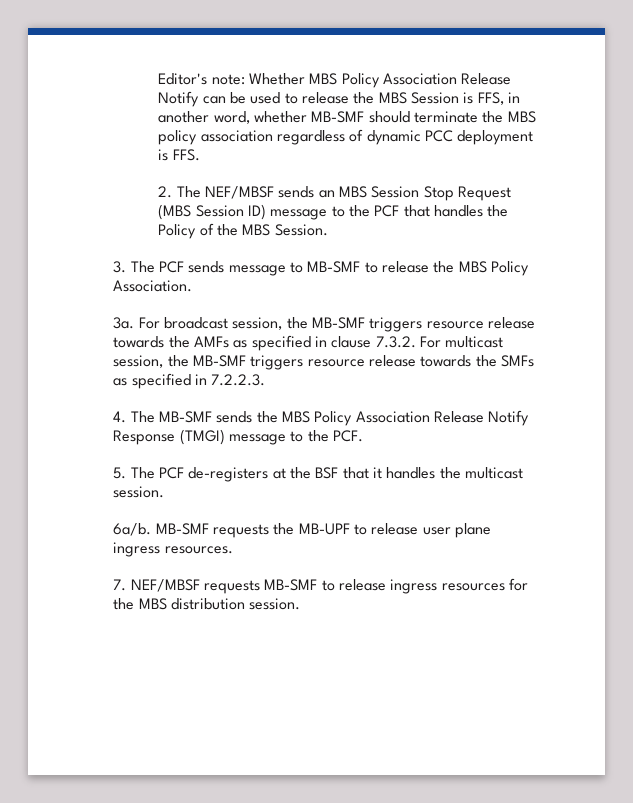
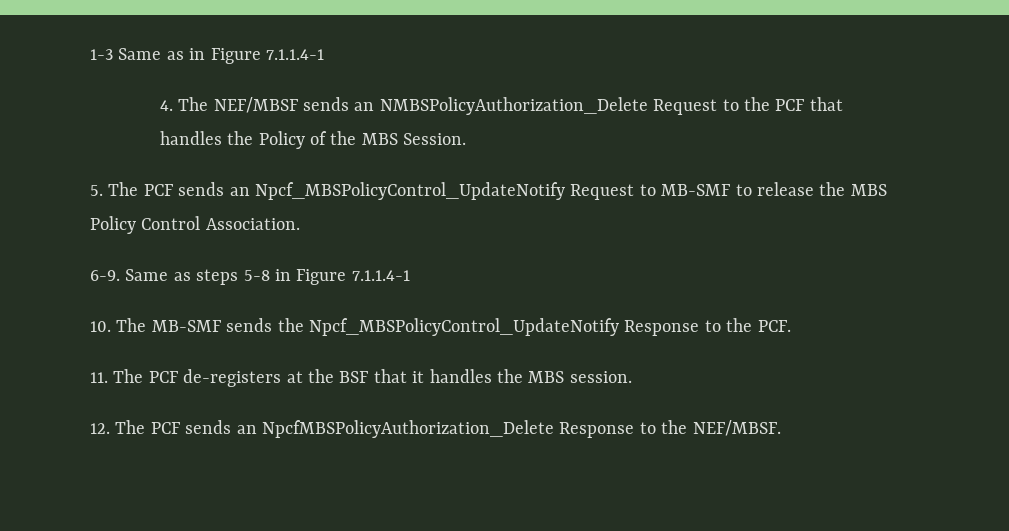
[158,73,512,88] [158,91,520,107] [158,111,536,124] [158,129,534,145] [158,149,200,161] [158,186,511,201] [158,204,328,220] Editor's note: Whether MBS Policy Association Release Notify can be used to release the MBS Session is FFS, in another word, whether MB-SMF should terminate the MBS policy association regardless of dynamic PCC deployment is FFS. // 2. The NEF/MBSF sends an MBS Session Stop Request (MBS Session ID) message -> [89,48,324,64] [159,97,718,115] 1-3 Same as in Figure 7.1.1.4-1 // 4. The NEF/MBSF sends an NMBSPolicyAuthorization_Delete Request
[113,261,286,276] 3. The PCF sends message -> [89,182,635,200] 5. The PCF sends an Npcf_MBSPolicyControl_UpdateNotify Request
(529, 268) none -> [141,216,201,230] Control
[113,317,536,332] [113,335,504,351] [113,355,535,370] [113,373,266,389] [113,410,530,426] [113,429,287,445] 3a. For broadcast session, the MB-SMF triggers resource release towards the AMFs as specified in clause 7.3.2. For multicast session, the MB-SMF triggers resource release towards the SMFs as specified in 7.2.2.3. // 4. The MB-SMF sends the MBS Policy Association Release Notify Response (TMGI) message -> [89,269,410,285] [89,318,700,336] 6-9. Same as steps 5-8 in Figure 7.1.1.4-1 // 10. The MB-SMF sends the Npcf_MBSPolicyControl_UpdateNotify Response
[113,467,127,479] 5. -> [89,372,108,383] 11.
[464,467,523,479] multicast -> [528,371,565,383] MBS
[113,523,492,538] [113,542,233,557] [113,578,529,594] [113,598,301,610] 6a/b. MB-SMF requests the MB-UPF to release user plane ingress resources. // 7. NEF/MBSF requests MB-SMF to release ingress resources for the MBS distribution session. -> [89,420,781,438] 12. The PCF sends an NpcfMBSPolicyAuthorization_Delete Response to the NEF/MBSF.

